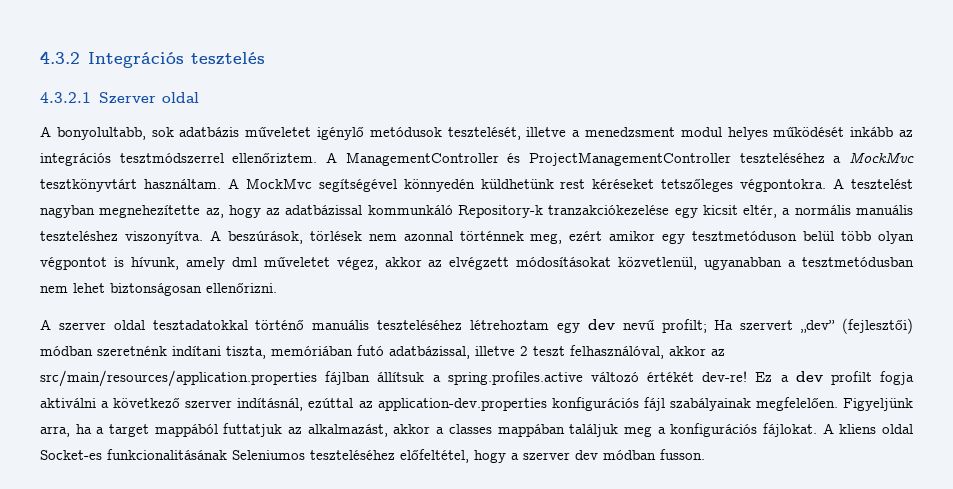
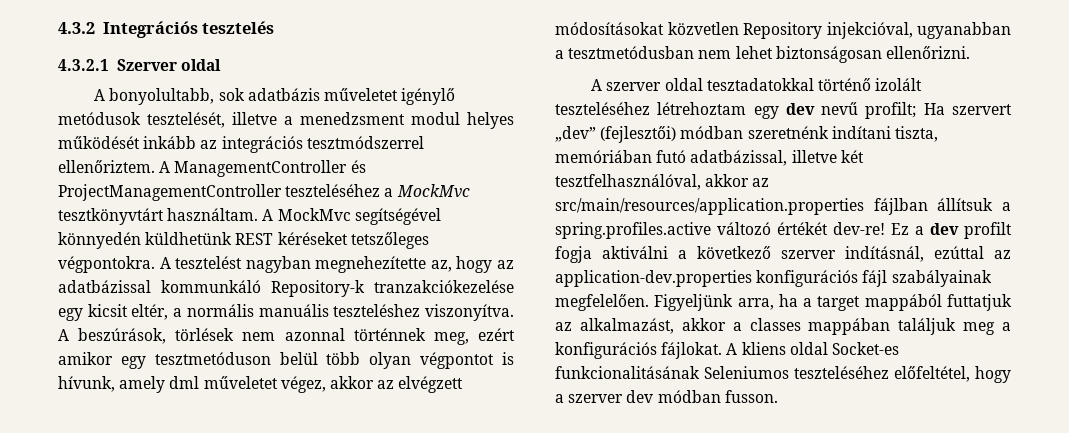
[560,179,586,189] rest -> [235,233,274,245] REST
[618,257,698,270] közvetlenül, -> [667,22,913,39] közvetlen Repository injekcióval,
[312,320,370,330] manuális -> [875,78,923,91] izolált
[520,345,664,359] 2 teszt felhasználóval, -> [840,150,864,163] [555,174,701,190] két tesztfelhasználóval,

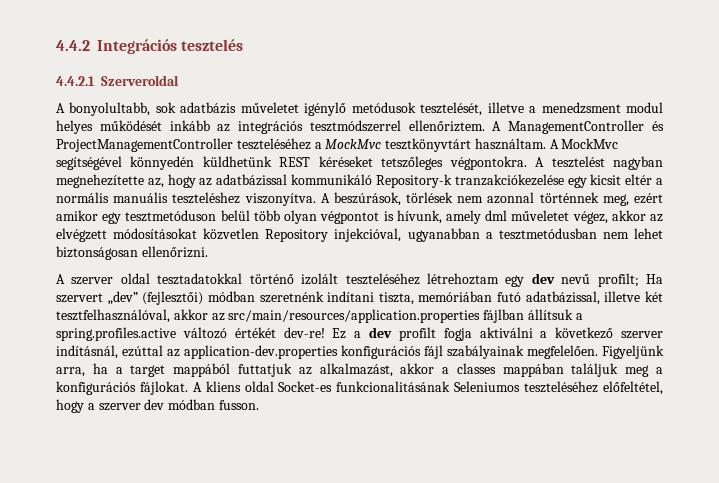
[58,22,95,34] 4.3.2 -> [56,40,90,51] 4.4.2
[58,59,221,71] 4.3.2.1 Szerver oldal -> [56,75,179,86] 4.4.2.1 Szerveroldal
[161,280,261,293] kommunkáló -> [291,174,373,185] kommunikáló
[131,304,169,320] eltér, -> [625,174,653,185] eltér

